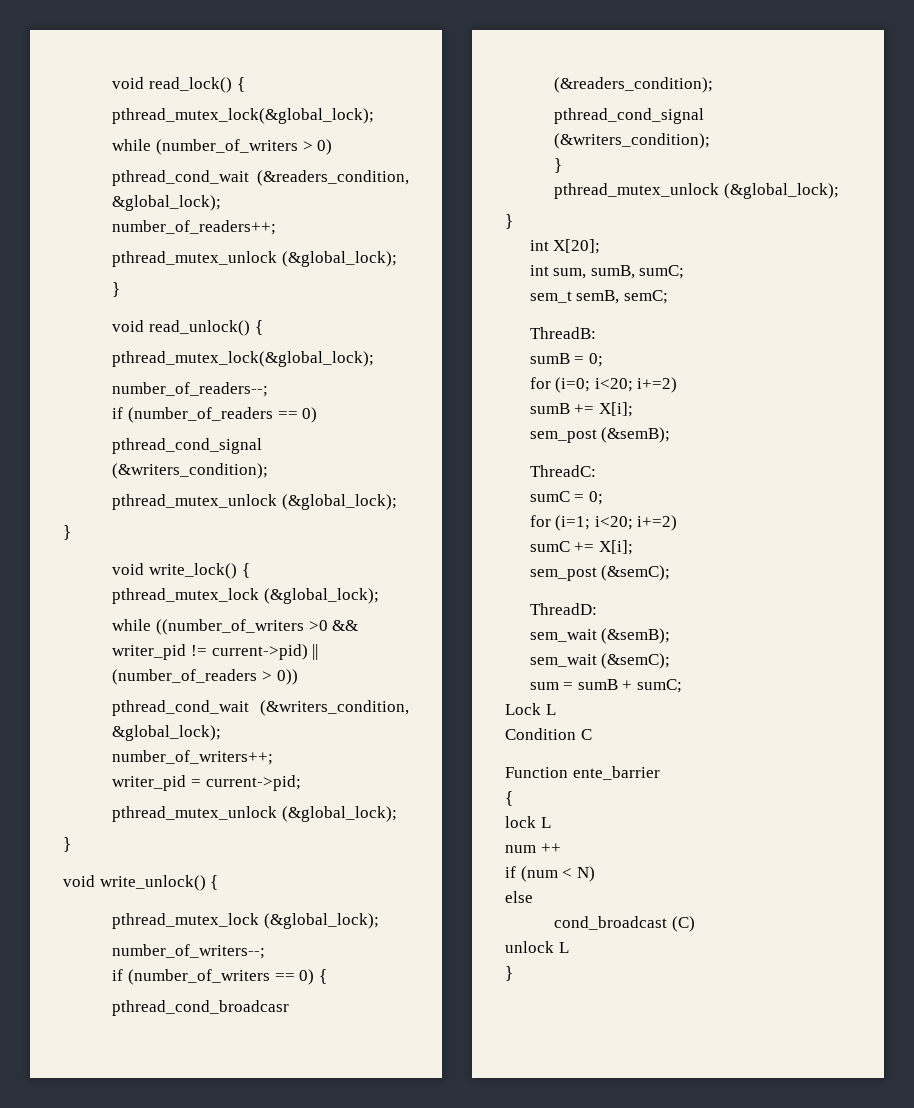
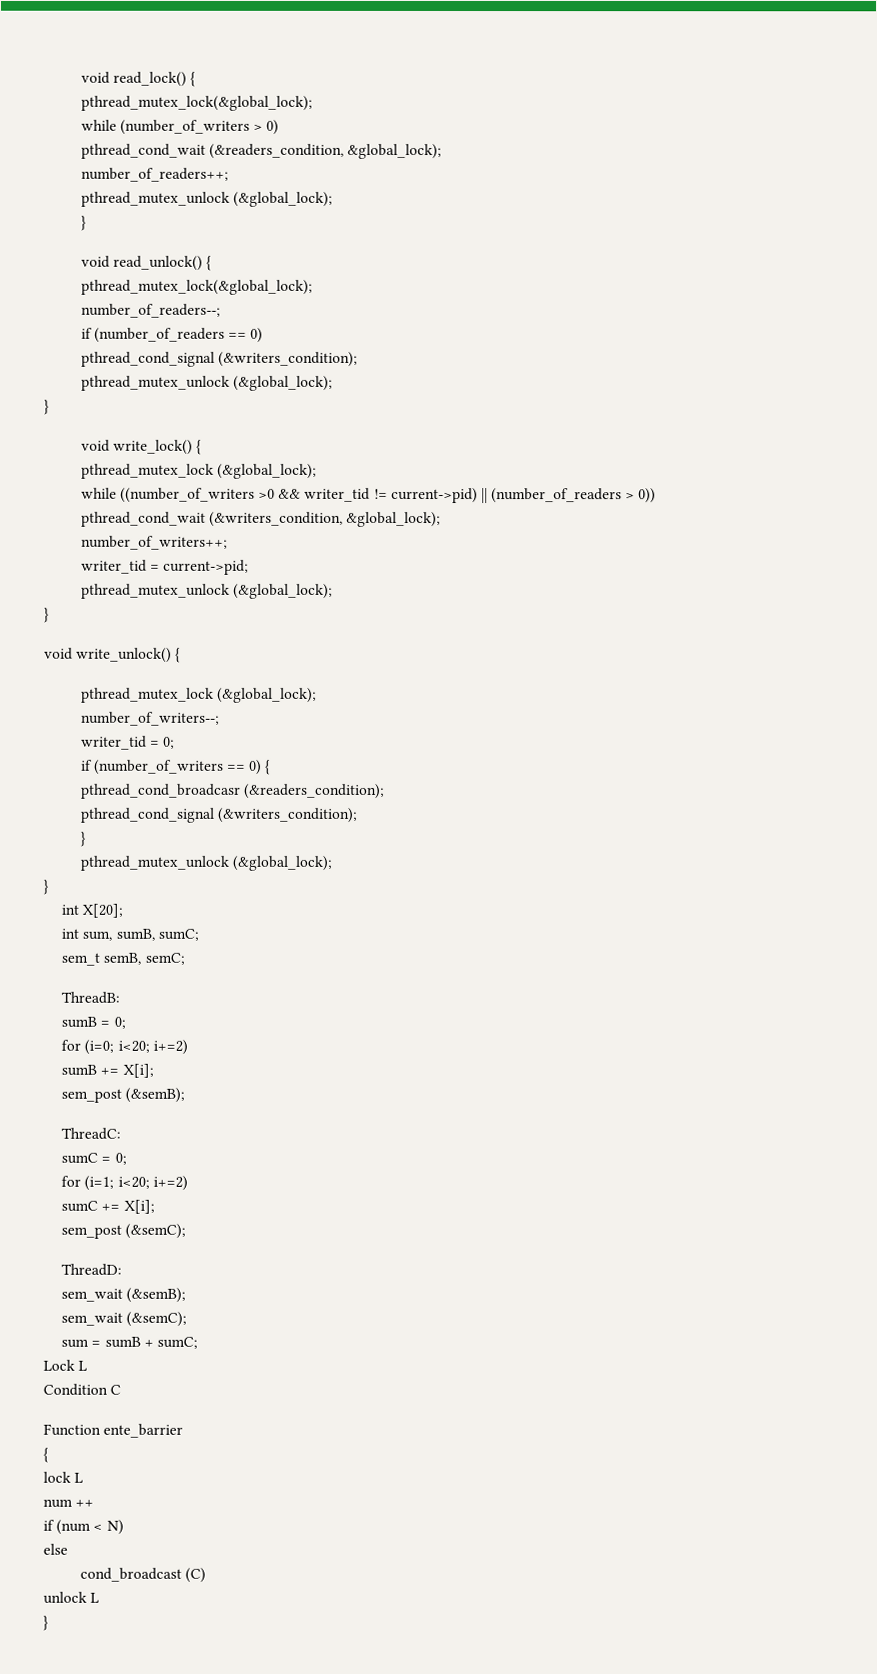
[112,644,187,660] writer_pid -> [304,487,371,502] writer_tid
[112,775,187,791] writer_pid -> [80,559,147,574] writer_tid
(266, 951) none -> [80,735,175,750] // writer_tid = 0;

